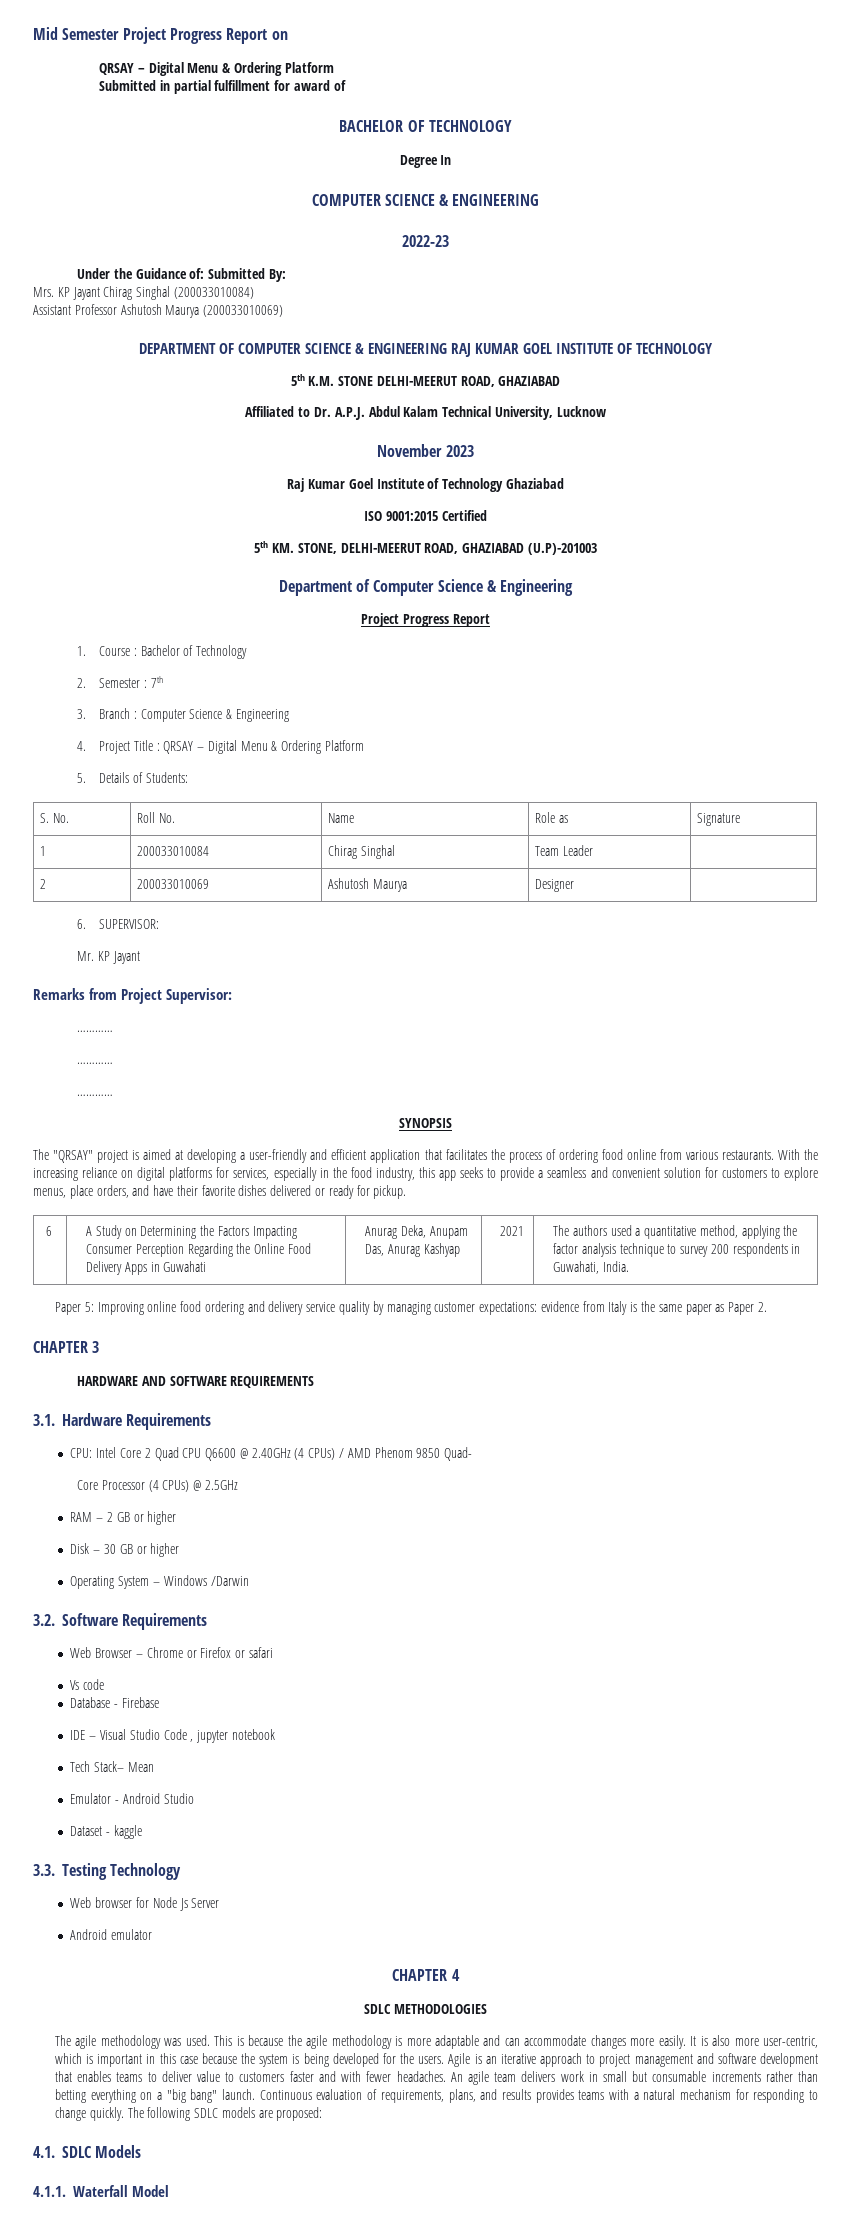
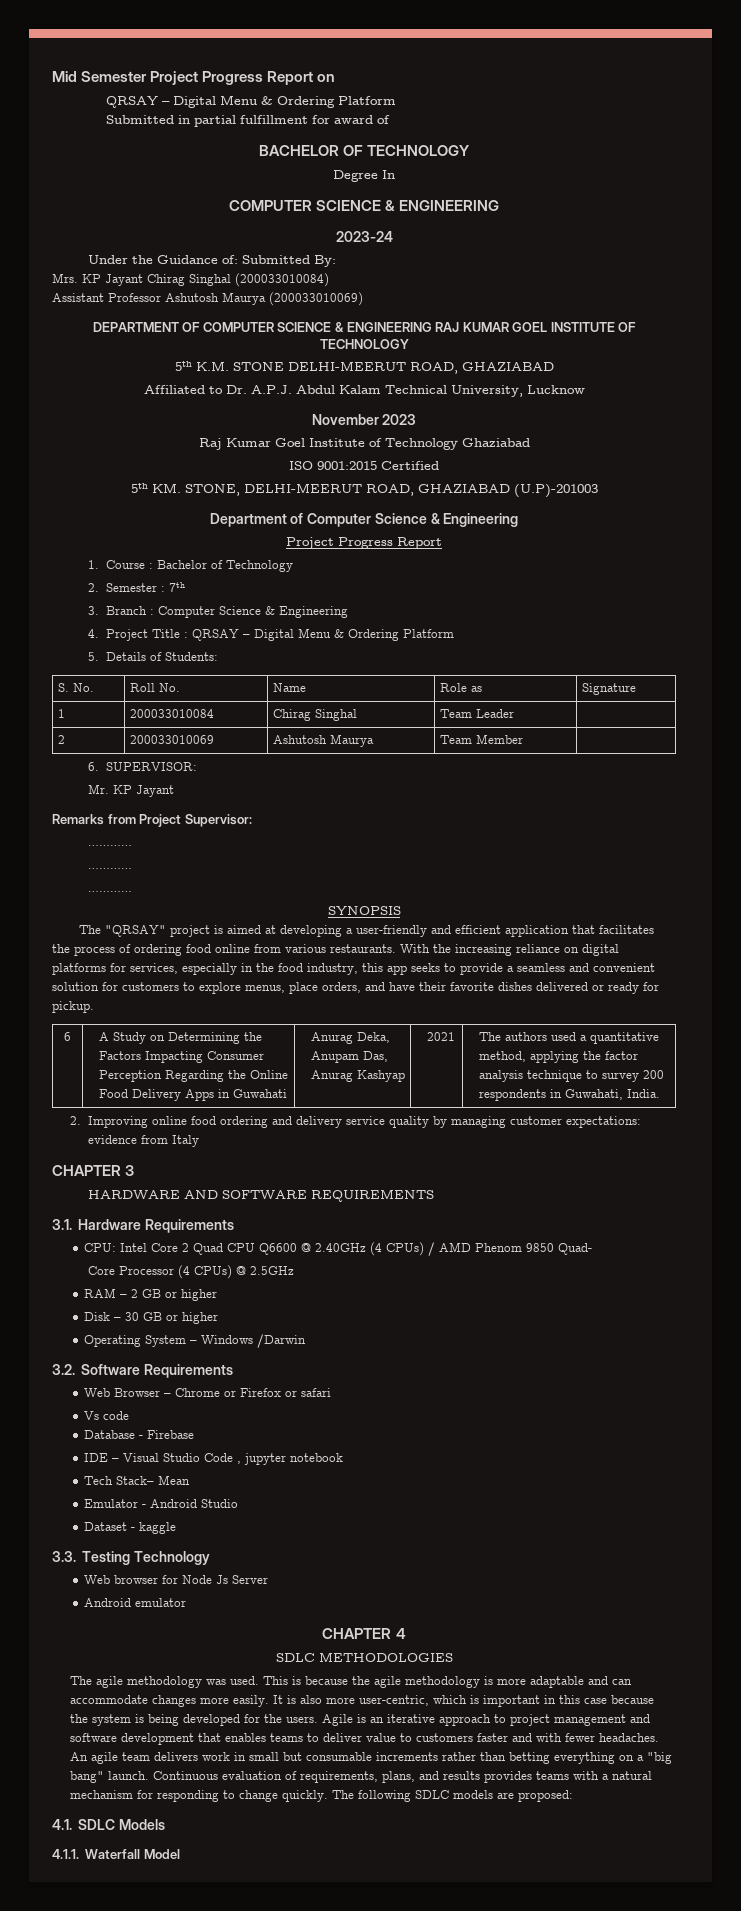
[402,235,449,247] 2022-23 -> [335,231,393,242] 2023-24
[534,879,574,892] Designer -> [439,734,523,744] Team Member
[54,1302,94,1315] Paper 5: -> [70,1116,82,1125] 2.
[630,1301,767,1315] is the same paper as Paper 2. -> (200, 1141) none

